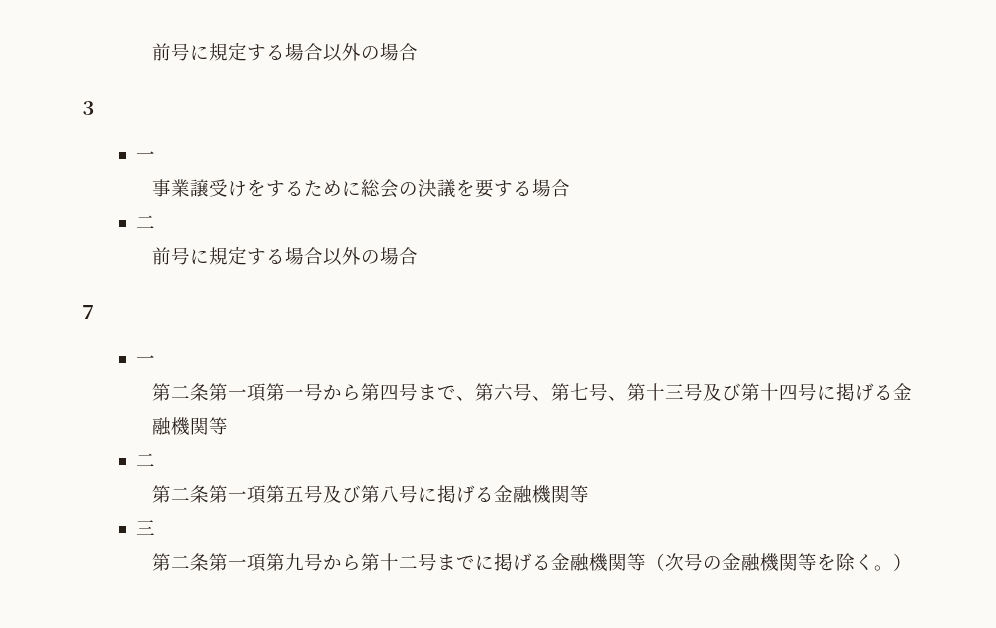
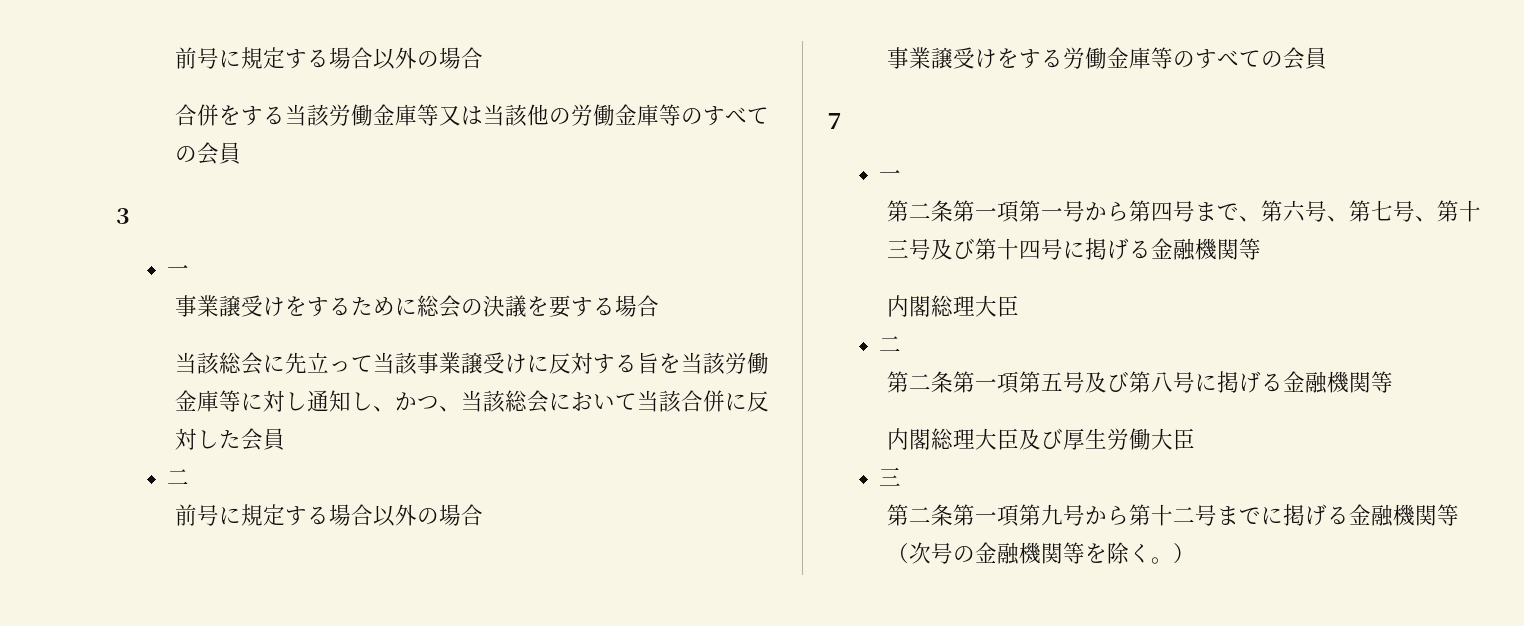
[152,42,419,62] 前号に規定する場合以外の場合 -> [174,47,483,70] [174,104,769,127] [174,142,241,165] 前号に規定する場合以外の場合 // 合併をする当該労働金庫等又は当該他の労働金庫等のすべての会員
(571, 188) none -> [174,352,769,375] [174,390,769,413] [174,428,285,451] // 当該総会に先立って当該事業譲受けに反対する旨を当該労働金庫等に対し通知し、かつ、当該総会において当該合併に反対した会員
(419, 256) none -> [886,47,1327,70] // 事業譲受けをする労働金庫等のすべての会員
(229, 426) none -> [886,295,1019,317] // 内閣総理大臣
(590, 494) none -> [886,428,1195,450] // 内閣総理大臣及び厚生労働大臣

